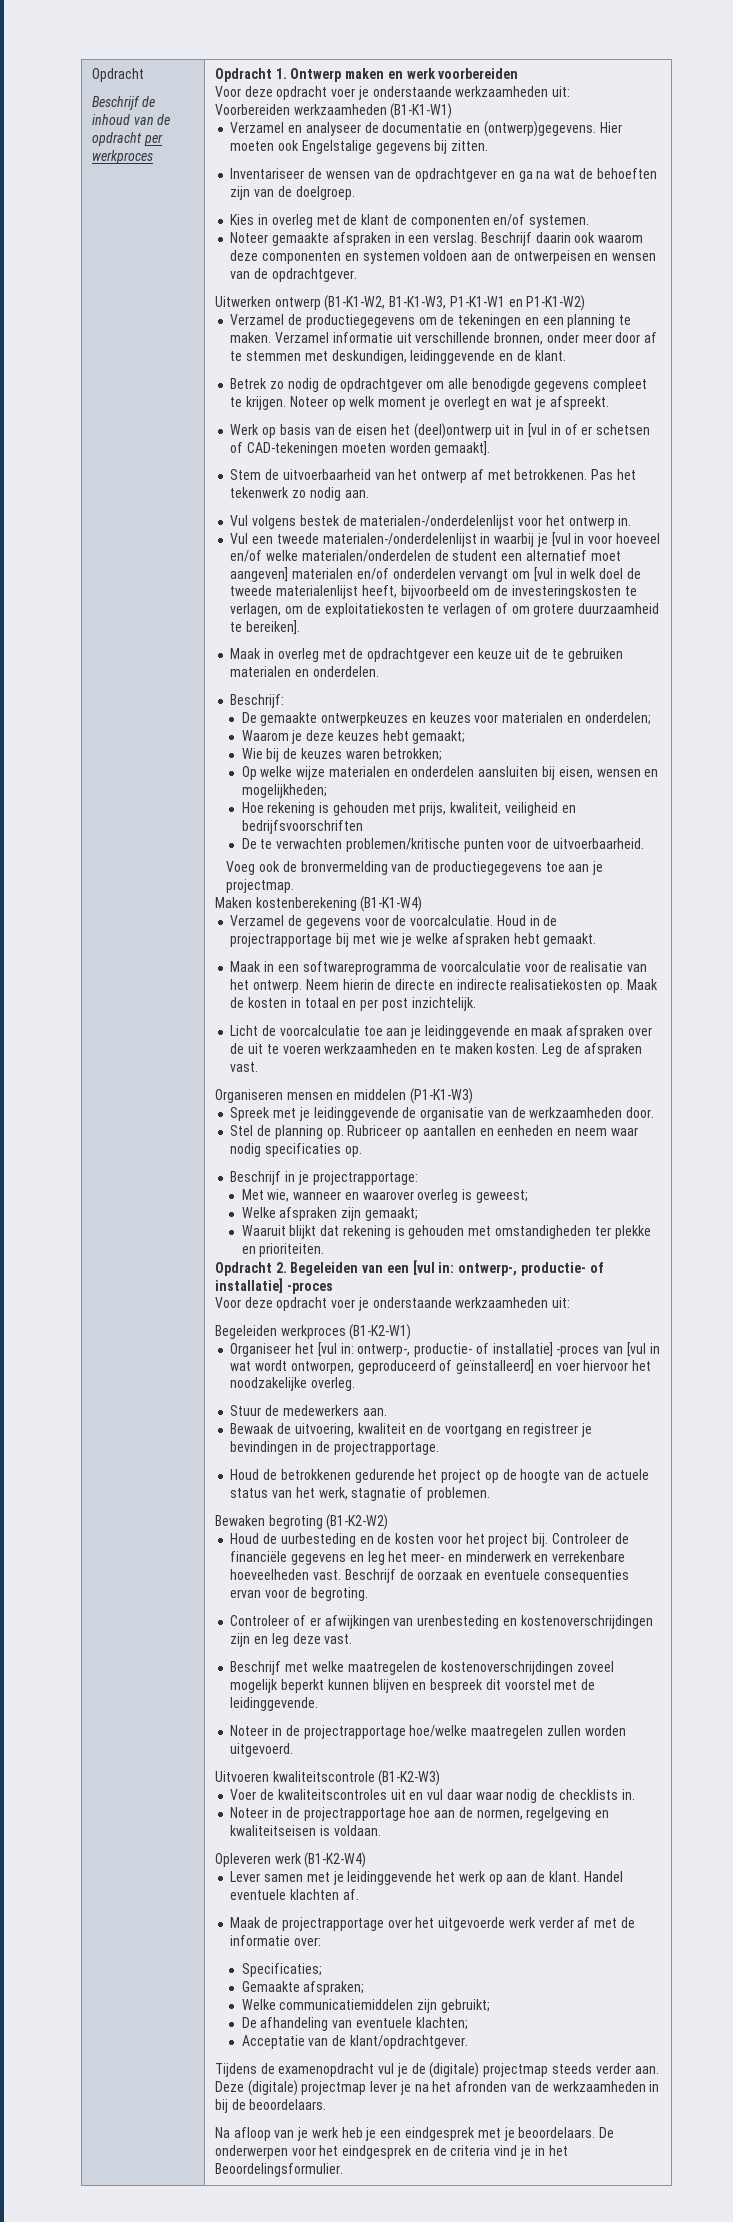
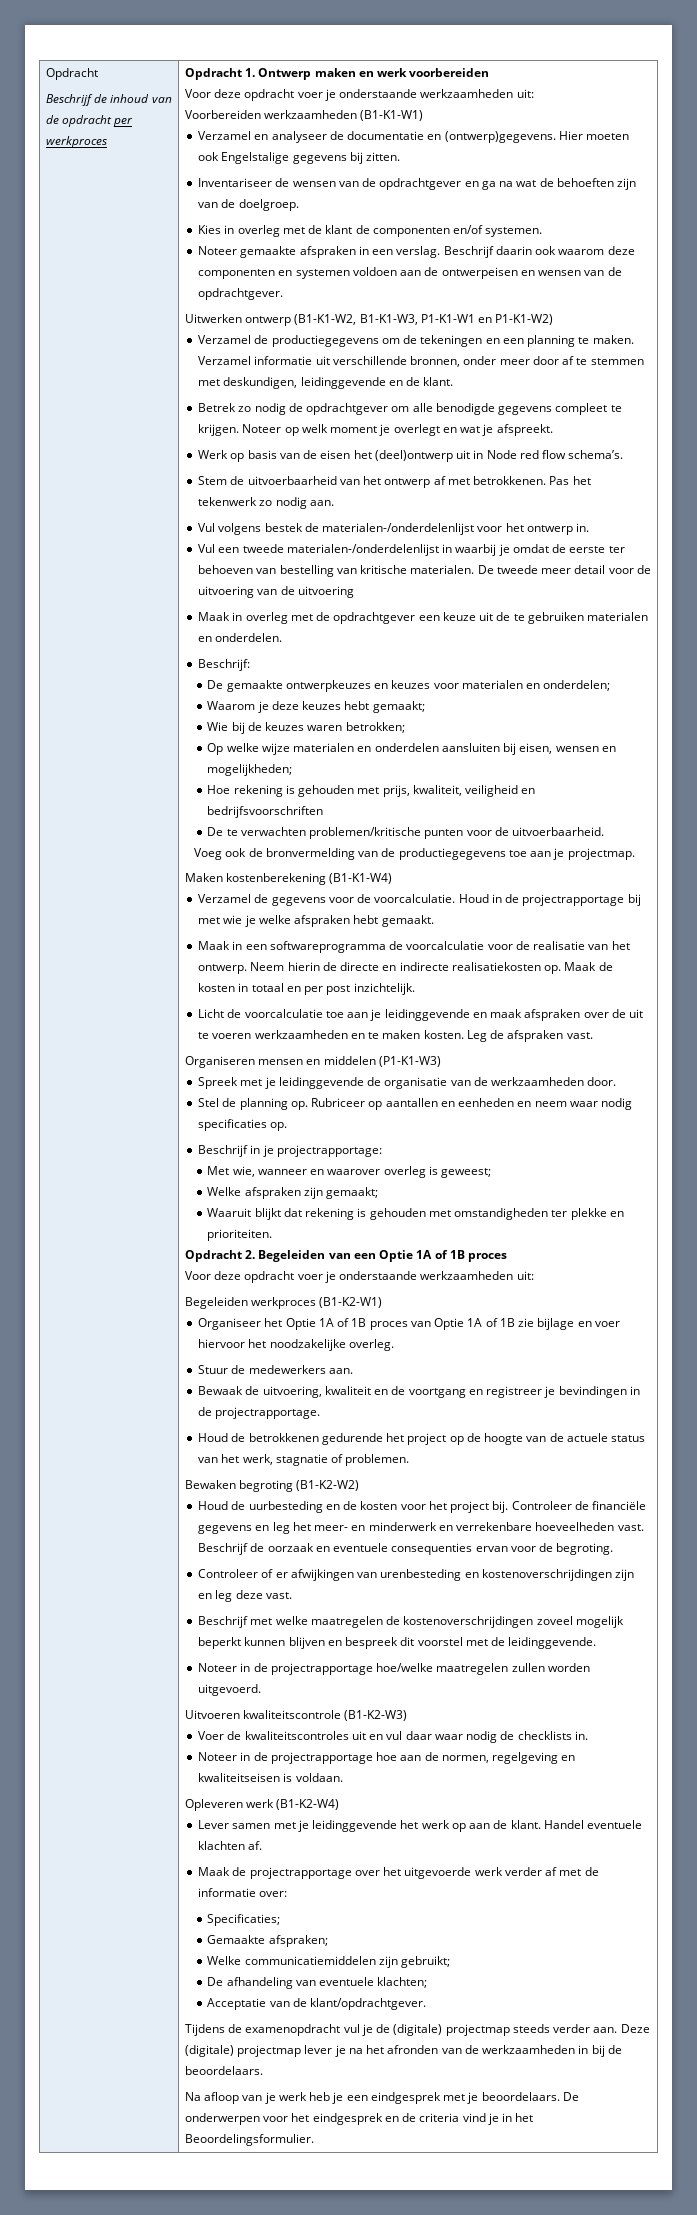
[527,423,651,438] [230,441,491,456] [vul in of er schetsen of CAD-tekeningen moeten worden gemaakt]. -> [486,450,624,459] Node red flow schema’s.
[551,532,660,547] [230,550,621,562] [230,567,641,582] [230,585,637,599] [230,603,660,617] [230,620,300,635] [vul in voor hoeveel en/of welke materialen/onderdelen de student een alternatief moet aangeven] materialen en/of onderdelen vervangt om [vul in welk doel de tweede materialenlijst heeft, bijvoorbeeld om de investeringskosten te verlagen, om de exploitatiekosten te verlagen of om grotere duurzaamheid te bereiken]. -> [512,544,625,553] [198,565,651,577] [198,586,354,598] omdat de eerste ter behoeven van bestelling van kritische materialen. De tweede meer detail voor de uitvoering van de uitvoering
[412,1260,604,1276] [214,1278,333,1294] [vul in: ontwerp-, productie- of installatie] -proces -> [379,1250,508,1262] Optie 1A of 1B proces
[317,1342,660,1357] [230,1359,535,1374] [vul in: ontwerp-, productie- of installatie] -proces van [vul in wat wordt ontworpen, geproduceerd of geïnstalleerd] -> [285,1318,575,1330] Optie 1A of 1B proces van Optie 1A of 1B zie bijlage

